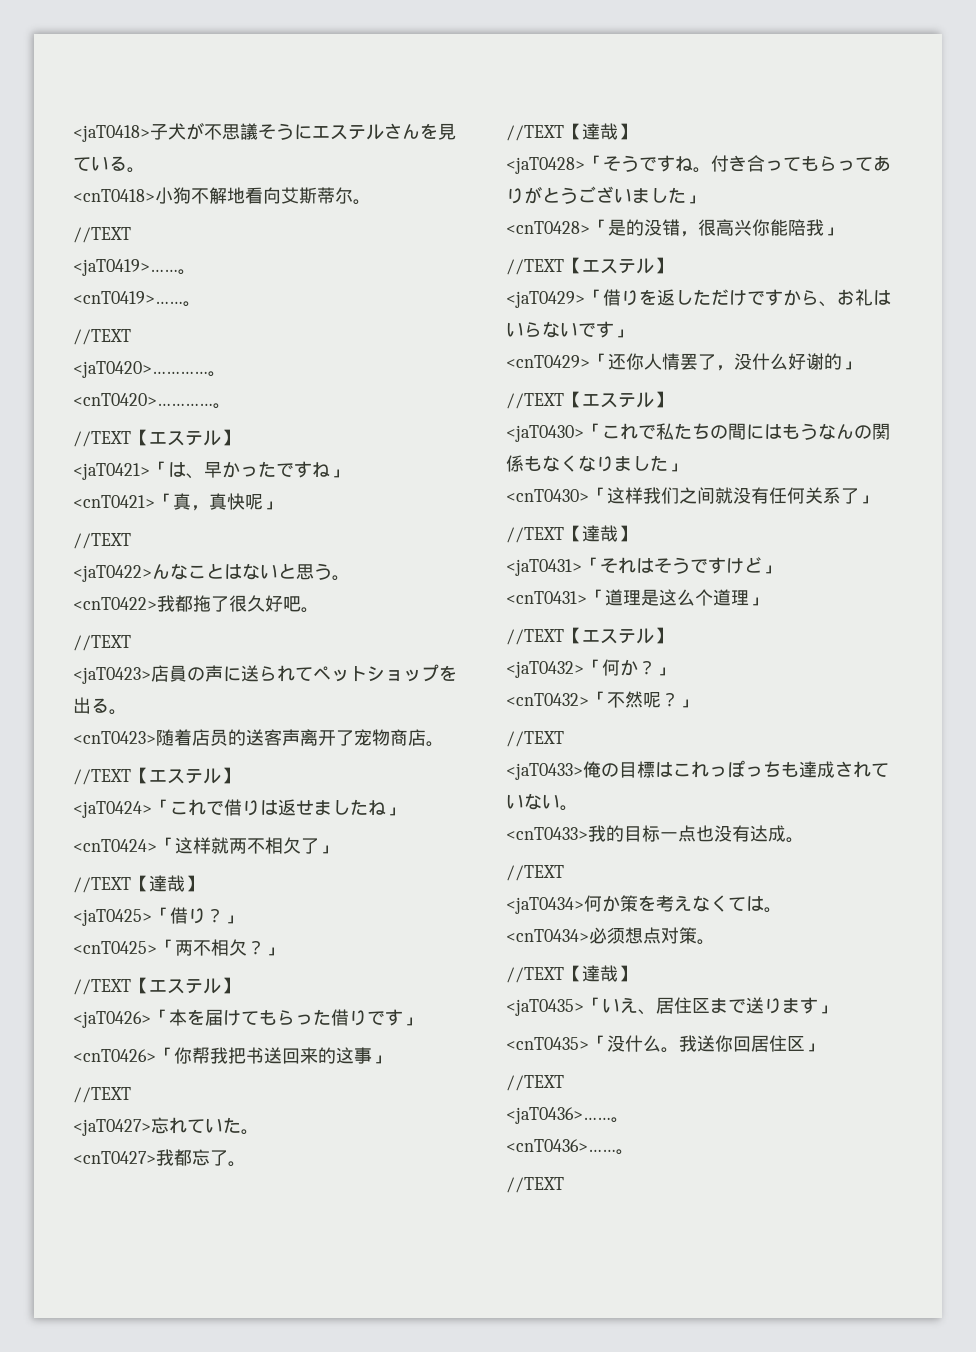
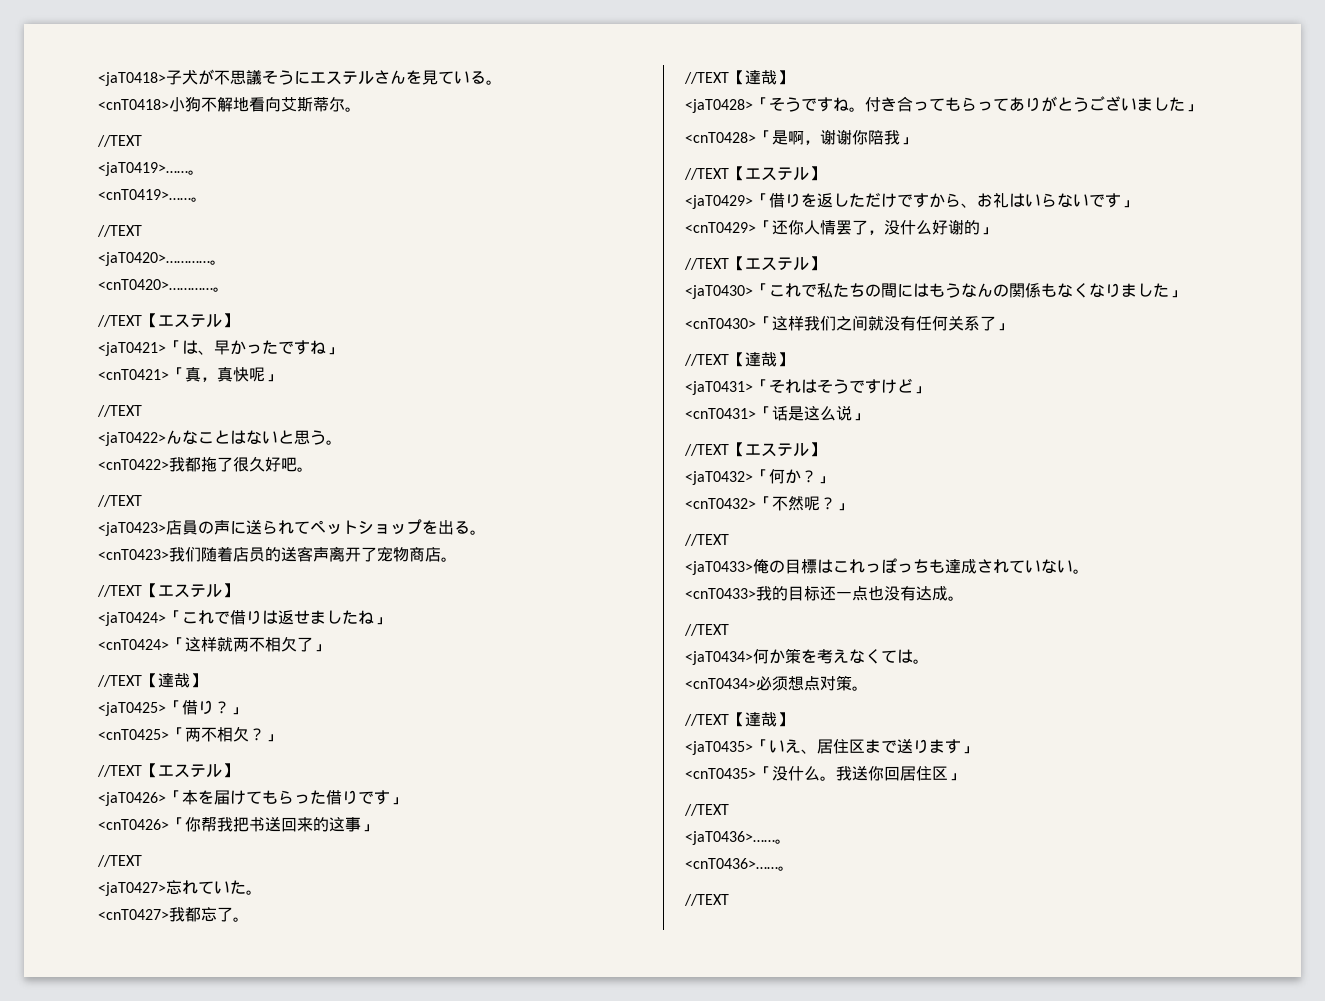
(156, 737) none -> [169,547,201,562] 我们
[626,219,788,237] 的没错，很高兴你能 -> [788,129,868,145] 啊，谢谢你
[605,589,749,606] 道理是这么个道理 -> [772,405,852,421] 话是这么说
(660, 833) none -> [820,586,836,601] 还

